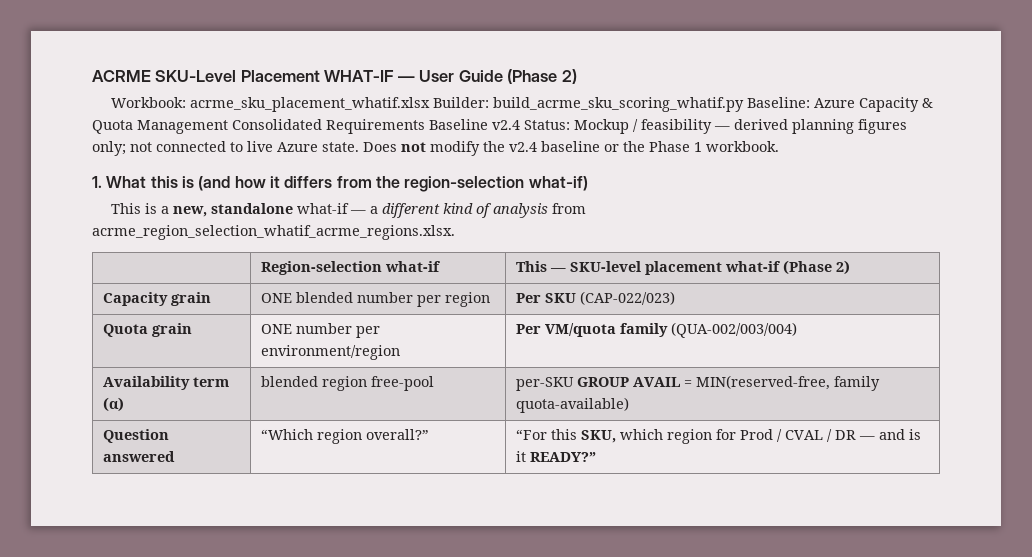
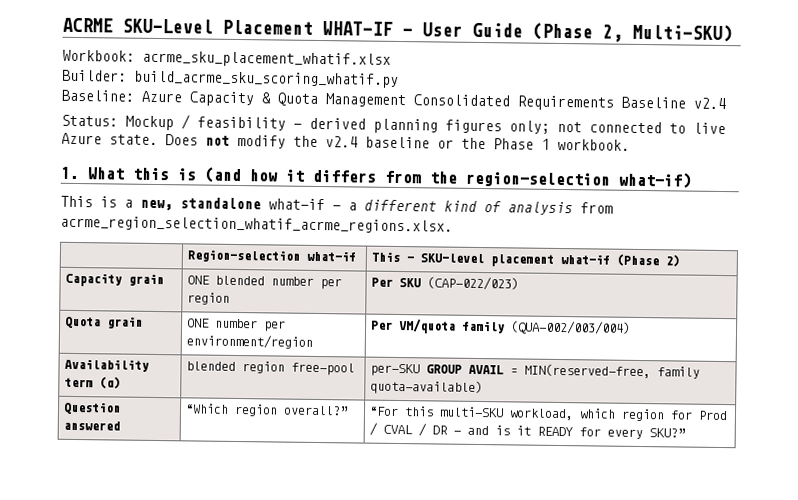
[561,69,577,84] 2) -> [602,23,733,43] 2, Multi-SKU)
(431, 104) none -> (391, 59) //
(745, 104) none -> (399, 79) //
(520, 125) none -> (726, 103) //
[580,430,616,443] SKU, -> [438,406,574,421] multi-SKU workload,
[529,452,596,462] READY?” -> [536,426,686,440] READY for every SKU?”

